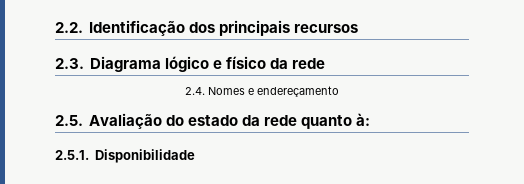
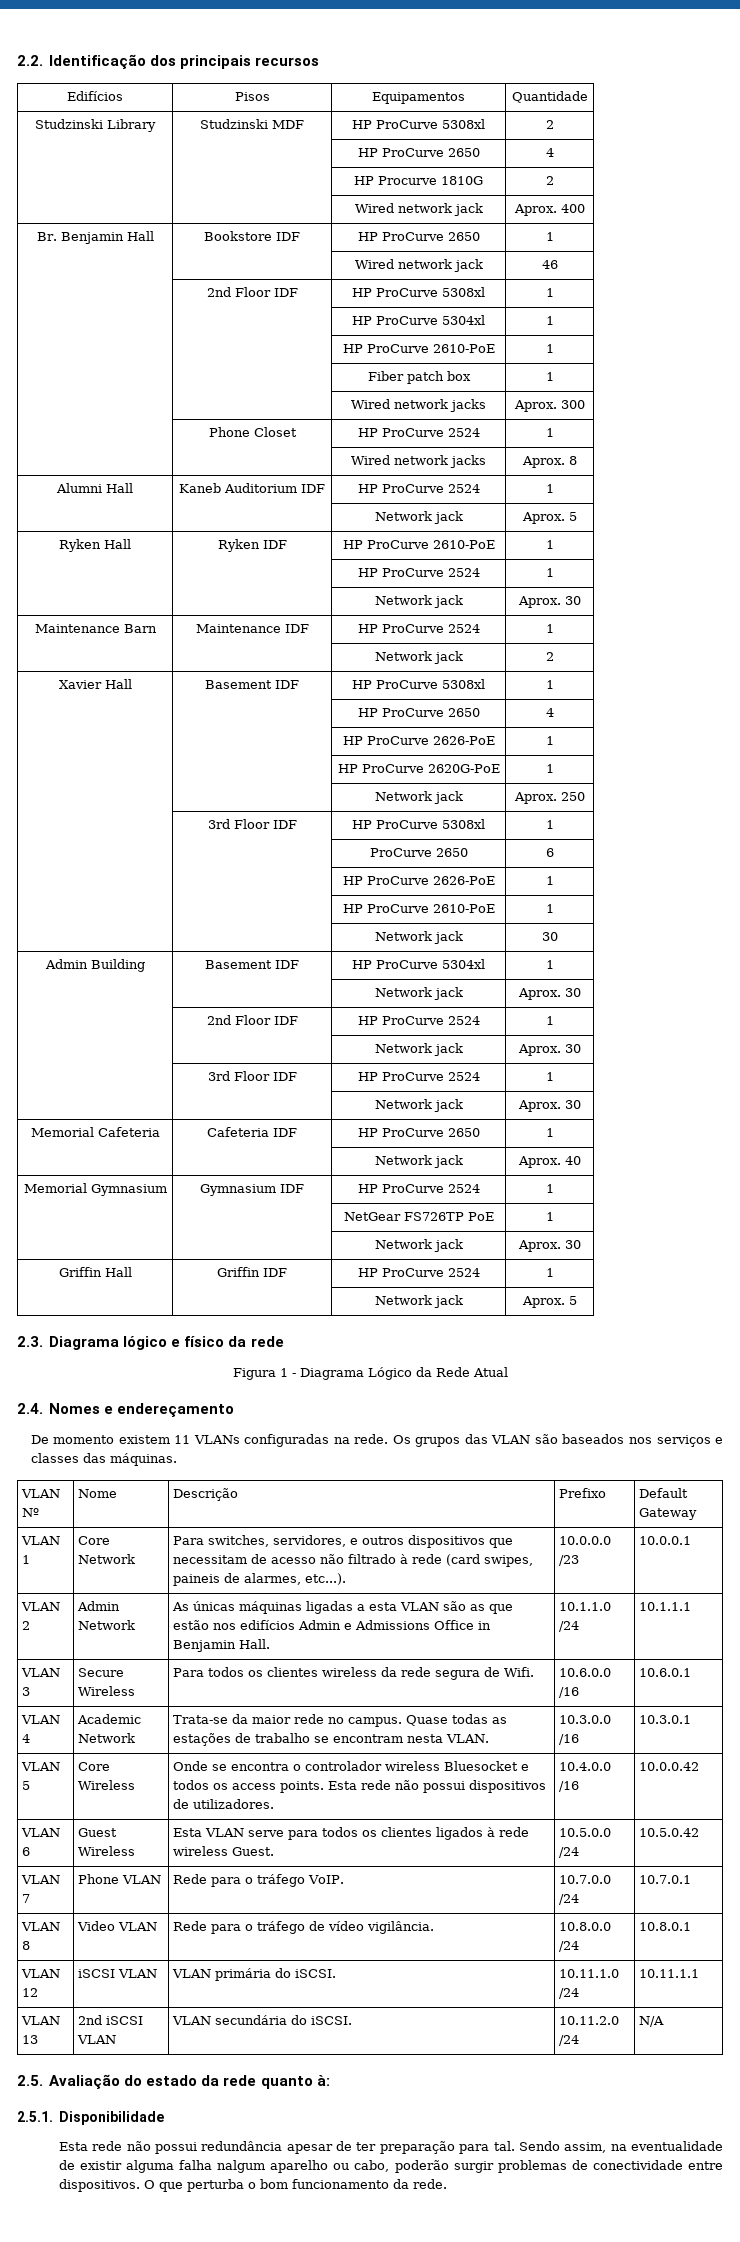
(358, 28) none -> [67,91,123,101] [234,92,270,101] [372,92,465,104] [511,91,588,103] [35,119,156,132] [200,119,304,129] [352,119,485,129] [545,120,554,129] [357,148,480,157] [545,148,554,157] [354,176,483,185] [545,176,554,185] [354,203,483,216] [513,204,585,216] [36,231,154,244] [204,231,300,241] [357,232,480,241] [545,232,554,241] [354,259,483,272] [541,260,558,269] [206,287,298,297] [352,287,485,297] [545,288,554,297] [352,315,485,325] [545,316,554,325] [342,344,495,353] [545,344,554,353] [367,371,471,384] [545,372,554,381] [351,399,486,412] [513,400,585,412] [208,427,297,437] [357,428,480,437] [545,428,554,437] [351,455,486,468] [521,456,577,468] [56,483,133,493] [179,483,325,493] [357,484,480,493] [545,484,554,493] [374,511,463,524] [521,512,577,524] [59,539,131,552] [217,539,287,552] [342,540,495,549] [545,540,554,549] [357,568,480,577] [545,568,554,577] [374,595,463,608] [517,596,581,608] [34,624,157,633] [195,624,309,633] [357,624,480,633] [545,624,554,633] [374,651,463,664] [545,652,554,661] [58,679,132,689] [205,680,299,689] [352,679,485,689] [545,680,554,689] [357,708,480,717] [545,708,554,717] [342,736,495,745] [545,736,554,745] [337,764,500,773] [545,764,554,773] [374,791,463,804] [513,792,585,804] [207,819,297,829] [352,819,485,829] [545,820,554,829] [369,848,468,857] [545,848,554,857] [342,876,495,885] [545,876,554,885] [342,904,495,913] [545,904,554,913] [374,931,463,944] [541,932,558,941] [44,959,145,972] [205,960,299,969] [352,959,485,969] [545,960,554,969] [374,987,463,1000] [517,988,581,1000] [206,1015,298,1025] [357,1016,480,1025] [545,1016,554,1025] [374,1043,463,1056] [517,1044,581,1056] [207,1071,297,1081] [357,1072,480,1081] [545,1072,554,1081] [374,1099,463,1112] [517,1100,581,1112] [30,1127,160,1137] [207,1127,297,1137] [357,1128,480,1137] [545,1128,554,1137] [374,1155,463,1168] [517,1156,581,1168] [23,1183,167,1196] [200,1184,304,1196] [357,1184,480,1193] [545,1184,554,1193] [343,1212,494,1221] [545,1212,554,1221] [374,1239,463,1252] [517,1240,581,1252] [58,1267,132,1277] [217,1267,287,1277] [357,1268,480,1277] [545,1268,554,1277] [374,1295,463,1308] [521,1296,577,1308] // Edifícios | Pisos | Equipamentos | Quantidade // Studzinski Library | Studzinski MDF | HP ProCurve 5308xl | 2 // | | HP ProCurve 2650 | 4 // | | HP Procurve 1810G | 2 // | | Wired network jack | Aprox. 400 // Br. Benjamin Hall | Bookstore IDF | HP ProCurve 2650 | 1 // | | Wired network jack | 46 // | 2nd Floor IDF | HP ProCurve 5308xl | 1 // | | HP ProCurve 5304xl | 1 // | | HP ProCurve 2610-PoE | 1 // | | Fiber patch box | 1 // | | Wired network jacks | Aprox. 300 // | Phone Closet | HP ProCurve 2524 | 1 // | | Wired network jacks | Aprox. 8 // Alumni Hall | Kaneb Auditorium IDF | HP ProCurve 2524 | 1 // | | Network jack | Aprox. 5 // Ryken Hall | Ryken IDF | HP ProCurve 2610-PoE | 1 // | | HP ProCurve 2524 | 1 // | | Network jack | Aprox. 30 // Maintenance Barn | Maintenance IDF | HP ProCurve 2524 | 1 // | | Network jack | 2 // Xavier Hall | Basement IDF | HP ProCurve 5308xl | 1 // | | HP ProCurve 2650 | 4 // | | HP ProCurve 2626-PoE | 1 // | | HP ProCurve 2620G-PoE | 1 // | | Network jack | Aprox. 250 // | 3rd Floor IDF | HP ProCurve 5308xl | 1 // | | ProCurve 2650 | 6 // | | HP ProCurve 2626-PoE | 1 // | | HP ProCurve 2610-PoE | 1 // | | Network jack | 30 // Admin Building | Basement IDF | HP ProCurve 5304xl | 1 // | | Network jack | Aprox. 30 // | 2nd Floor IDF | HP ProCurve 2524 | 1 // | | Network jack | Aprox. 30 // | 3rd Floor IDF | HP ProCurve 2524 | 1 // | | Network jack | Aprox. 30 // Memorial Cafeteria | Cafeteria IDF | HP ProCurve 2650 | 1 // | | Network jack | Aprox. 40 // Memorial Gymnasium | Gymnasium IDF | HP ProCurve 2524 | 1 // | | NetGear FS726TP PoE | 1 // | | Network jack | Aprox. 30 // Griffin Hall | Griffin IDF | HP ProCurve 2524 | 1 // | | Network jack | Aprox. 5
[185,86,339,97] 2.4. Nomes e endereçamento -> [232,1367,508,1380] [17,1403,235,1417] [30,1434,723,1447] [30,1453,177,1466] [21,1489,61,1498] [22,1508,40,1517] [78,1489,118,1498] [173,1488,239,1501] [559,1488,607,1498] [639,1488,689,1498] [639,1508,698,1520] [21,1536,61,1545] [22,1555,31,1564] [78,1536,111,1545] [78,1554,136,1564] [173,1535,514,1548] [173,1554,534,1567] [173,1573,347,1586] [559,1536,612,1545] [559,1555,580,1566] [639,1536,692,1545] [21,1602,61,1611] [22,1621,31,1630] [77,1601,121,1611] [78,1620,136,1630] [172,1601,514,1614] [173,1620,492,1630] [173,1639,271,1652] [559,1602,612,1611] [559,1621,580,1632] [639,1602,692,1611] [21,1668,61,1677] [22,1687,31,1696] [78,1668,125,1677] [78,1686,136,1696] [173,1667,535,1680] [559,1668,612,1677] [559,1687,580,1698] [639,1668,692,1677] [21,1715,61,1724] [22,1734,31,1743] [77,1714,142,1724] [78,1733,136,1743] [173,1714,508,1727] [173,1733,490,1746] [559,1715,612,1724] [559,1734,580,1745] [639,1715,692,1724] [21,1762,61,1771] [22,1781,31,1790] [78,1762,111,1771] [78,1780,136,1790] [173,1761,530,1771] [173,1780,547,1793] [173,1799,275,1809] [559,1762,612,1771] [559,1781,580,1792] [639,1762,700,1771] [21,1828,61,1837] [22,1847,31,1856] [78,1828,118,1837] [78,1846,136,1856] [173,1827,530,1840] [173,1846,275,1856] [559,1828,612,1837] [559,1847,580,1858] [639,1828,700,1837] [21,1875,61,1884] [22,1894,31,1903] [78,1874,162,1884] [173,1874,345,1887] [559,1875,612,1884] [559,1894,580,1905] [639,1875,692,1884] [21,1922,61,1931] [22,1941,31,1950] [77,1921,158,1931] [173,1921,435,1934] [559,1922,612,1931] [559,1941,580,1952] [639,1922,692,1931] [21,1969,61,1978] [22,1988,39,1997] [78,1969,158,1978] [172,1968,337,1981] [559,1969,620,1978] [559,1988,580,1999] [639,1969,700,1978] [21,2016,61,2025] [22,2035,39,2044] [78,2015,144,2025] [77,2035,117,2044] [172,2015,353,2025] [559,2016,620,2025] [559,2035,580,2046] [639,2016,665,2027] Figura 1 - Diagrama Lógico da Rede Atual // 2.4. Nomes e endereçamento // De momento existem 11 VLANs configuradas na rede. Os grupos das VLAN são baseados nos serviços e classes das máquinas. // VLAN Nº | Nome | Descrição | Prefixo | Default Gateway // VLAN 1 | Core Network | Para switches, servidores, e outros dispositivos que necessitam de acesso não filtrado à rede (card swipes, paineis de alarmes, etc...). | 10.0.0.0 /23 | 10.0.0.1 // VLAN 2 | Admin Network | As únicas máquinas ligadas a esta VLAN são as que estão nos edifícios Admin e Admissions Office in Benjamin Hall. | 10.1.1.0 /24 | 10.1.1.1 // VLAN 3 | Secure Wireless | Para todos os clientes wireless da rede segura de Wifi. | 10.6.0.0 /16 | 10.6.0.1 // VLAN 4 | Academic Network | Trata-se da maior rede no campus. Quase todas as estações de trabalho se encontram nesta VLAN. | 10.3.0.0 /16 | 10.3.0.1 // VLAN 5 | Core Wireless | Onde se encontra o controlador wireless Bluesocket e todos os access points. Esta rede não possui dispositivos de utilizadores. | 10.4.0.0 /16 | 10.0.0.42 // VLAN 6 | Guest Wireless | Esta VLAN serve para todos os clientes ligados à rede wireless Guest. | 10.5.0.0 /24 | 10.5.0.42 // VLAN 7 | Phone VLAN | Rede para o tráfego VoIP. | 10.7.0.0 /24 | 10.7.0.1 // VLAN 8 | Video VLAN | Rede para o tráfego de vídeo vigilância. | 10.8.0.0 /24 | 10.8.0.1 // VLAN 12 | iSCSI VLAN | VLAN primária do iSCSI. | 10.11.1.0 /24 | 10.11.1.1 // VLAN 13 | 2nd iSCSI VLAN | VLAN secundária do iSCSI. | 10.11.2.0 /24 | N/A
(195, 156) none -> [58,2141,723,2154] [58,2160,723,2173] [58,2179,447,2192] // Esta rede não possui redundância apesar de ter preparação para tal. Sendo assim, na eventualidade de existir alguma falha nalgum aparelho ou cabo, poderão surgir problemas de conectividade entre dispositivos. O que perturba o bom funcionamento da rede.

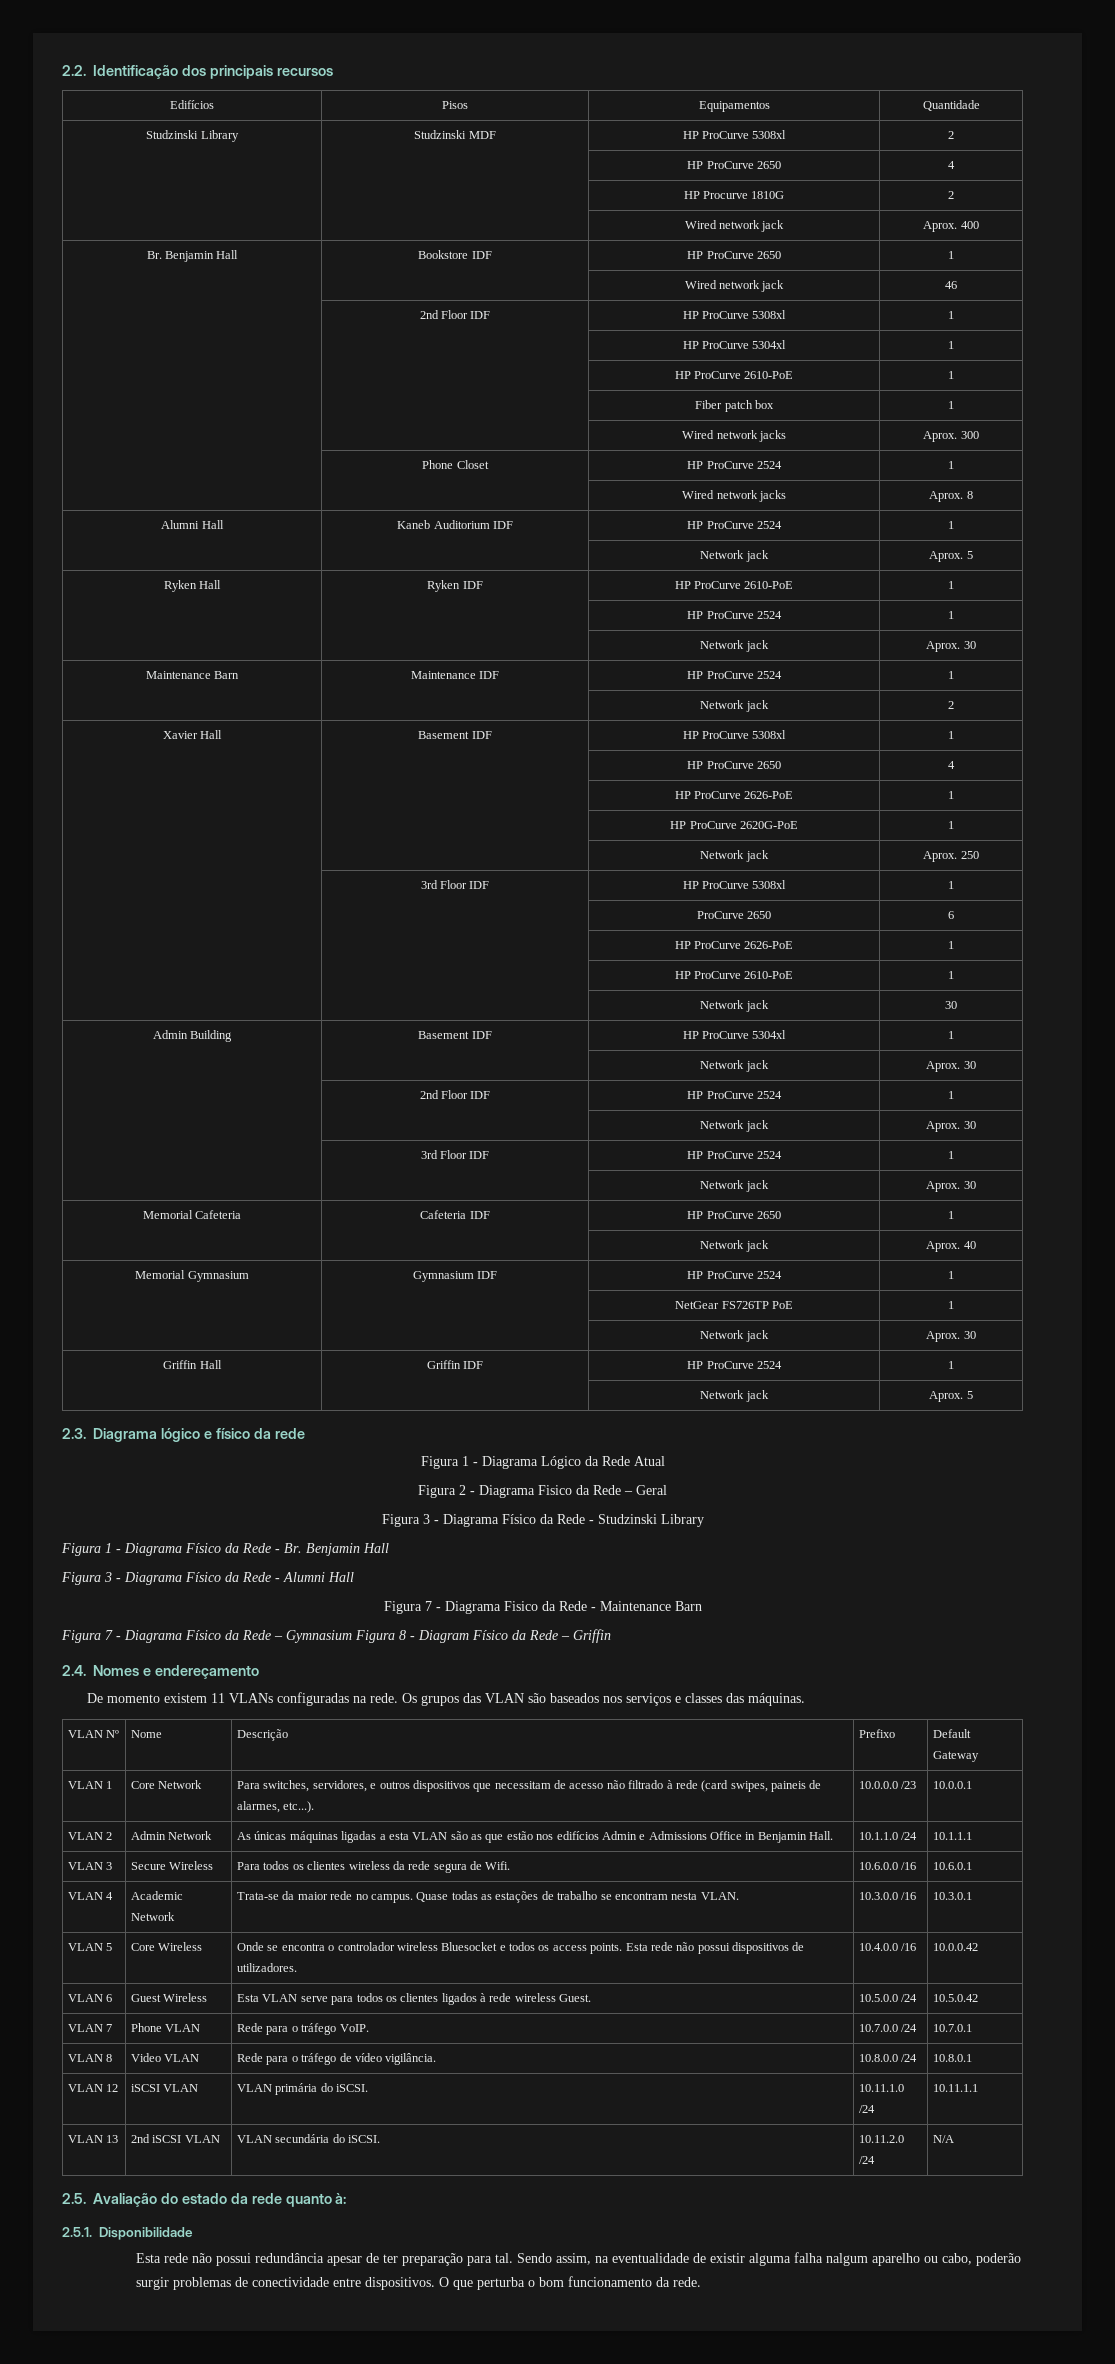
(508, 1372) none -> [418,1485,667,1498] [381,1514,704,1527] [61,1543,389,1556] [61,1572,354,1585] [383,1601,702,1614] [61,1629,611,1643] // Figura 2 - Diagrama Fisico da Rede – Geral // Figura 3 - Diagrama Físico da Rede - Studzinski Library // Figura 1 - Diagrama Físico da Rede - Br. Benjamin Hall // Figura 3 - Diagrama Físico da Rede - Alumni Hall // Figura 7 - Diagrama Fisico da Rede - Maintenance Barn // Figura 7 - Diagrama Físico da Rede – Gymnasium Figura 8 - Diagram Físico da Rede – Griffin

